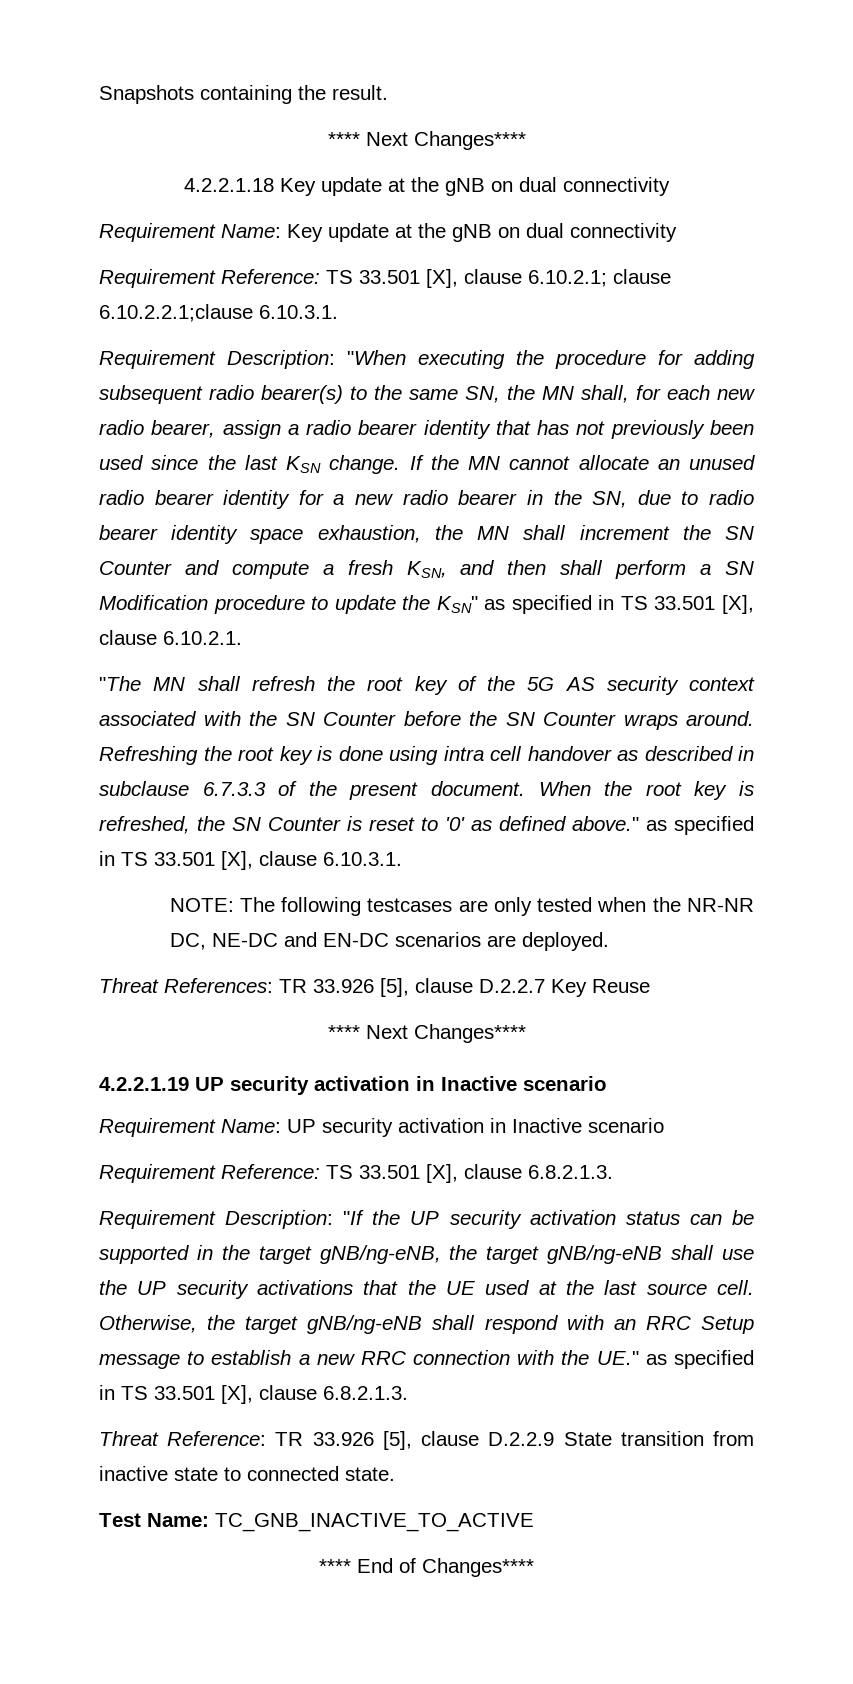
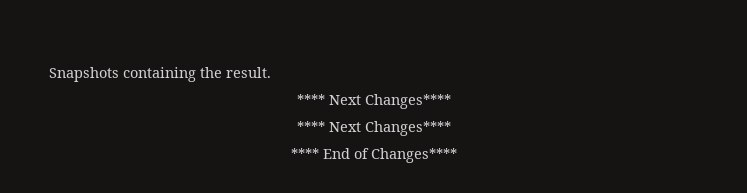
[184,177,670,196] [99,223,677,242] [99,269,671,288] [99,304,338,322] [99,350,755,369] [99,385,755,404] [99,420,754,439] [99,455,755,474] [99,490,755,509] [99,525,754,544] [99,560,754,579] [99,595,754,614] [99,630,242,645] [99,676,755,695] [99,711,754,730] [99,746,754,765] [99,781,755,800] [99,816,754,835] [99,851,402,870] [169,897,755,916] [169,932,609,951] [99,978,650,997] [327,1024,526,1043] [99,1076,607,1095] [99,1118,664,1137] [99,1164,613,1183] [99,1210,754,1229] [99,1245,755,1264] [99,1280,754,1299] [99,1315,754,1334] [99,1350,754,1369] [99,1385,408,1404] [99,1431,754,1450] [99,1466,395,1481] [99,1513,534,1532] 4.2.2.1.18 Key update at the gNB on dual connectivity // Requirement Name: Key update at the gNB on dual connectivity // Requirement Reference: TS 33.501 [X], clause 6.10.2.1; clause 6.10.2.2.1;clause 6.10.3.1. // Requirement Description: "When executing the procedure for adding subsequent radio bearer(s) to the same SN, the MN shall, for each new radio bearer, assign a radio bearer identity that has not previously been used since the last KSN change. If the MN cannot allocate an unused radio bearer identity for a new radio bearer in the SN, due to radio bearer identity space exhaustion, the MN shall increment the SN Counter and compute a fresh KSN, and then shall perform a SN Modification procedure to update the KSN" as specified in TS 33.501 [X], clause 6.10.2.1. // "The MN shall refresh the root key of the 5G AS security context associated with the SN Counter before the SN Counter wraps around. Refreshing the root key is done using intra cell handover as described in subclause 6.7.3.3 of the present document. When the root key is refreshed, the SN Counter is reset to '0' as defined above." as specified in TS 33.501 [X], clause 6.10.3.1. // NOTE: The following testcases are only tested when the NR-NR DC, NE-DC and EN-DC scenarios are deployed. // Threat References: TR 33.926 [5], clause D.2.2.7 Key Reuse // **** Next Changes**** // 4.2.2.1.19 UP security activation in Inactive scenario // Requirement Name: UP security activation in Inactive scenario // Requirement Reference: TS 33.501 [X], clause 6.8.2.1.3. // Requirement Description: "If the UP security activation status can be supported in the target gNB/ng-eNB, the target gNB/ng-eNB shall use the UP security activations that the UE used at the last source cell. Otherwise, the target gNB/ng-eNB shall respond with an RRC Setup message to establish a new RRC connection with the UE." as specified in TS 33.501 [X], clause 6.8.2.1.3. // Threat Reference: TR 33.926 [5], clause D.2.2.9 State transition from inactive state to connected state. // Test Name: TC_GNB_INACTIVE_TO_ACTIVE -> [296,121,451,136] **** Next Changes****

